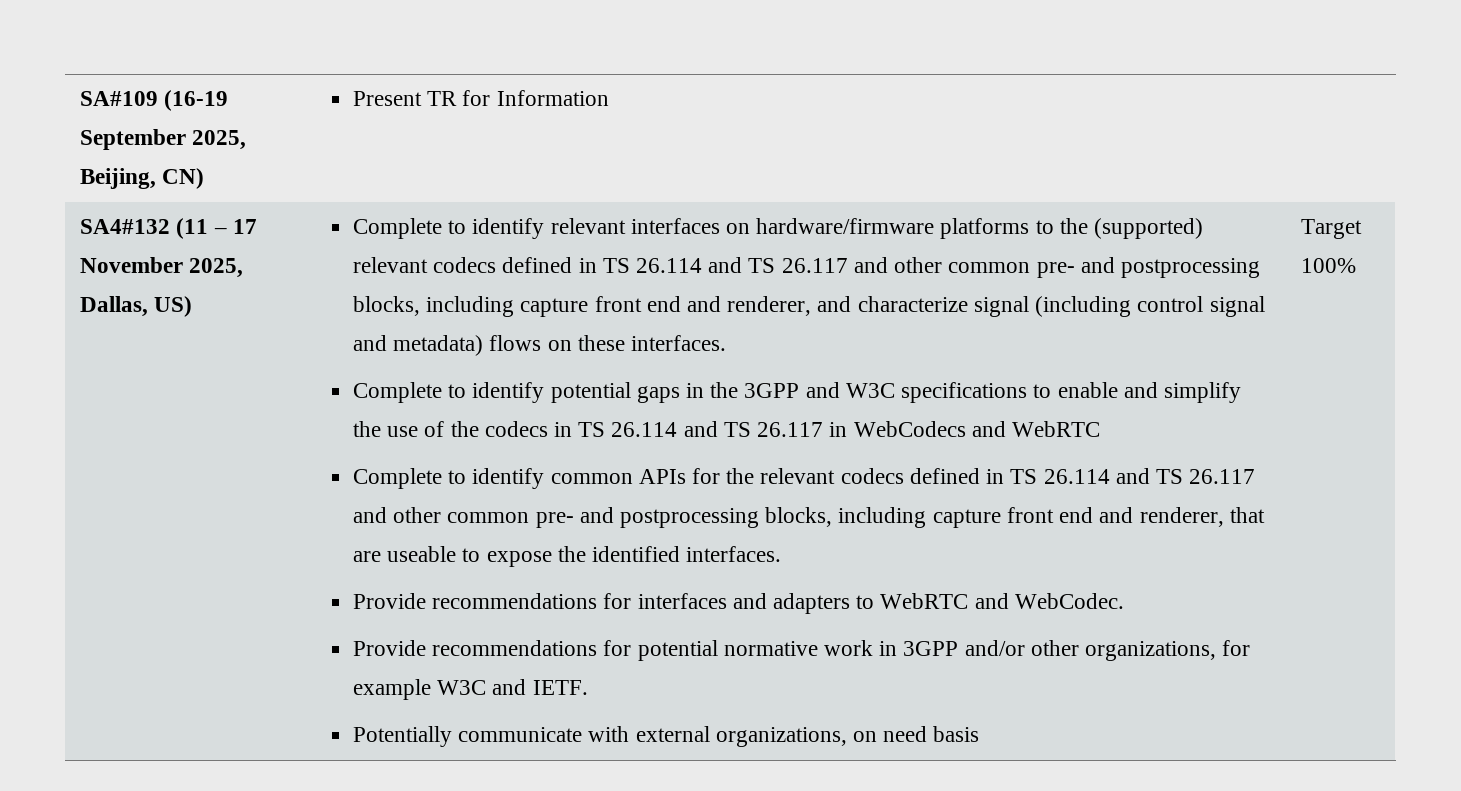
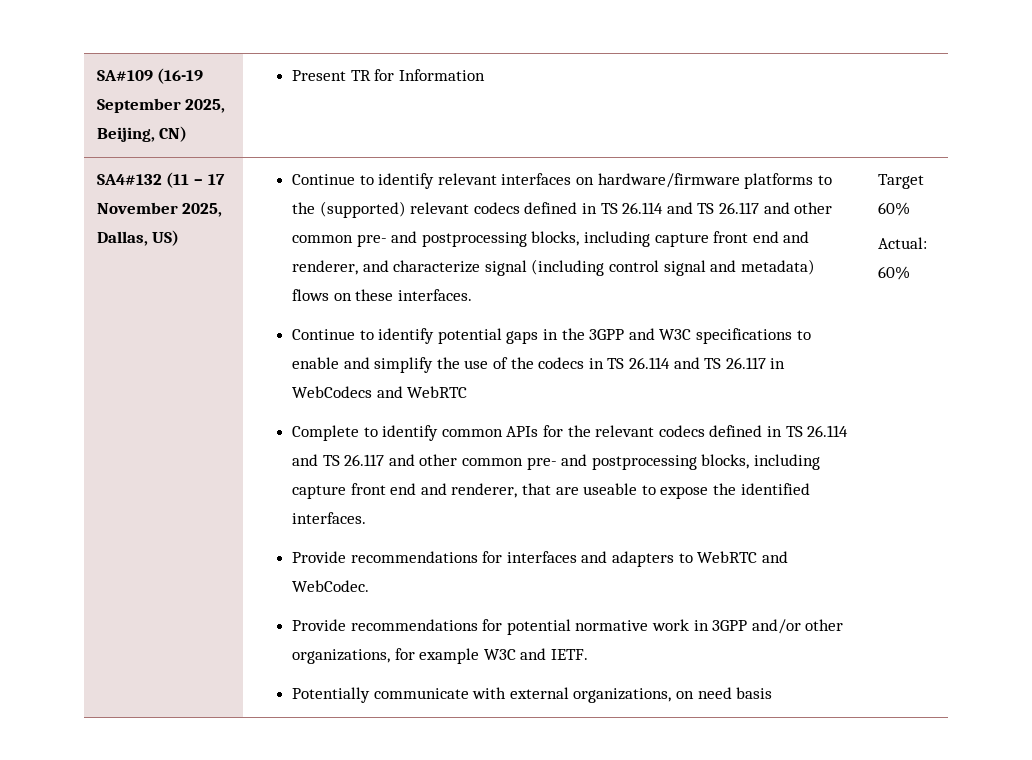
[353,218,443,239] Complete -> [292,174,356,185] Continue
[353,382,443,403] Complete -> [292,329,356,340] Continue
[1301,258,1357,273] 100% -> [877,202,910,216] [877,237,927,249] [877,266,910,280] 60% // Actual: 60%

